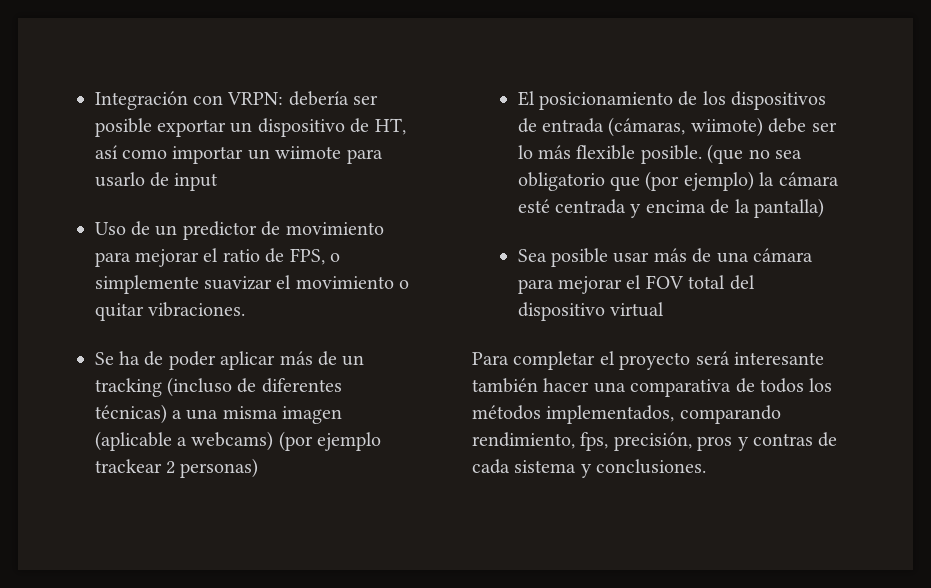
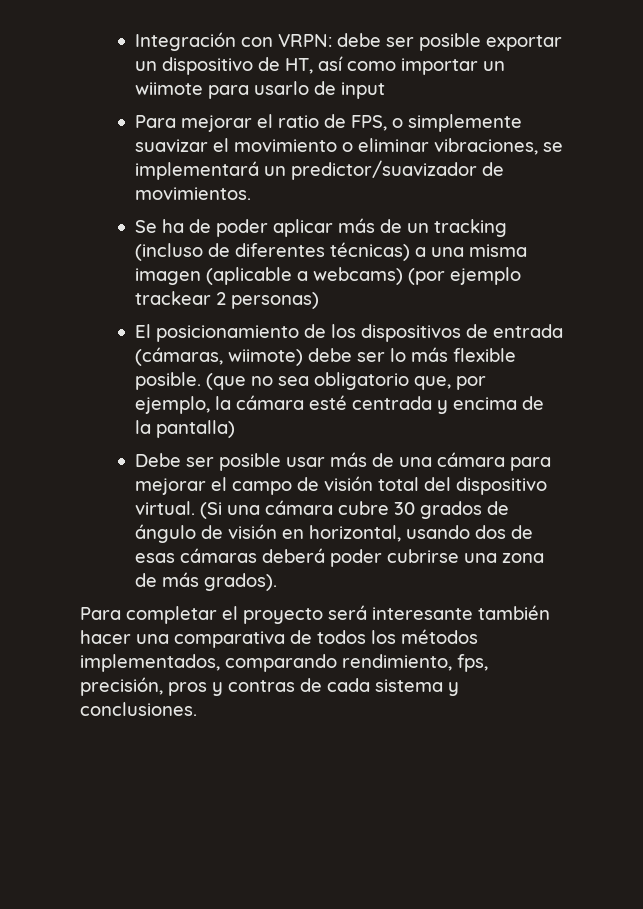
[288,91,349,106] debería -> [336,33,381,47] debe
[94,221,384,240] [94,252,131,267] Uso de un predictor de movimiento para -> [134,115,176,128] Para
[94,302,246,321] quitar vibraciones. -> [357,138,563,155] [134,160,504,180] [134,187,251,200] eliminar vibraciones, se implementará un predictor/suavizador de movimientos.
[610,171,754,191] que (por ejemplo) -> [413,376,486,390] [134,396,210,414] que, por ejemplo,
[517,249,547,262] Sea -> [134,453,214,467] Debe ser
[645,275,755,290] [517,302,665,321] FOV total del dispositivo virtual -> [231,476,547,495] [134,500,509,519] [134,524,533,543] [134,548,544,567] [134,572,277,591] campo de visión total del dispositivo virtual. (Si una cámara cubre 30 grados de ángulo de visión en horizontal, usando dos de esas cámaras deberá poder cubrirse una zona de más grados).

